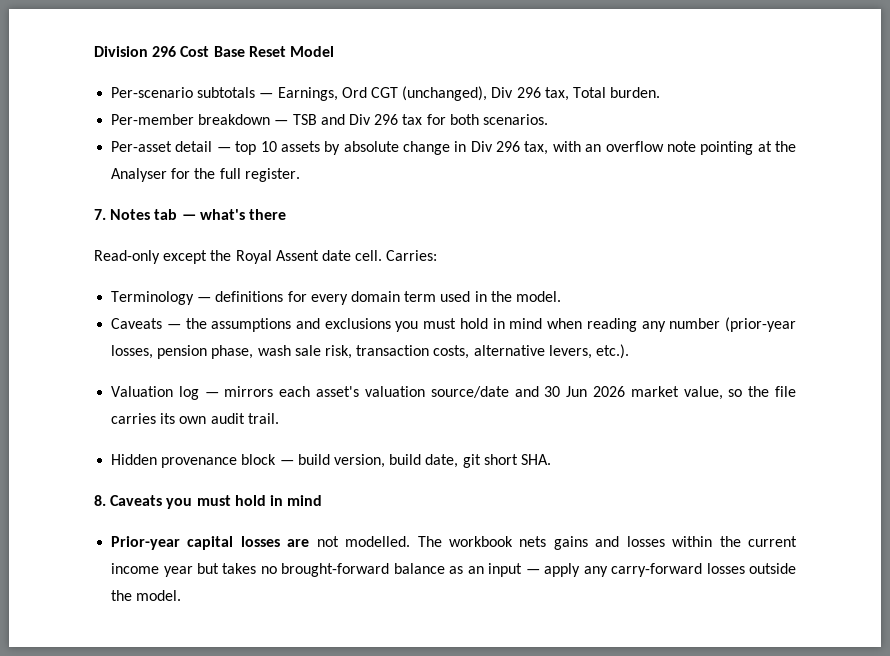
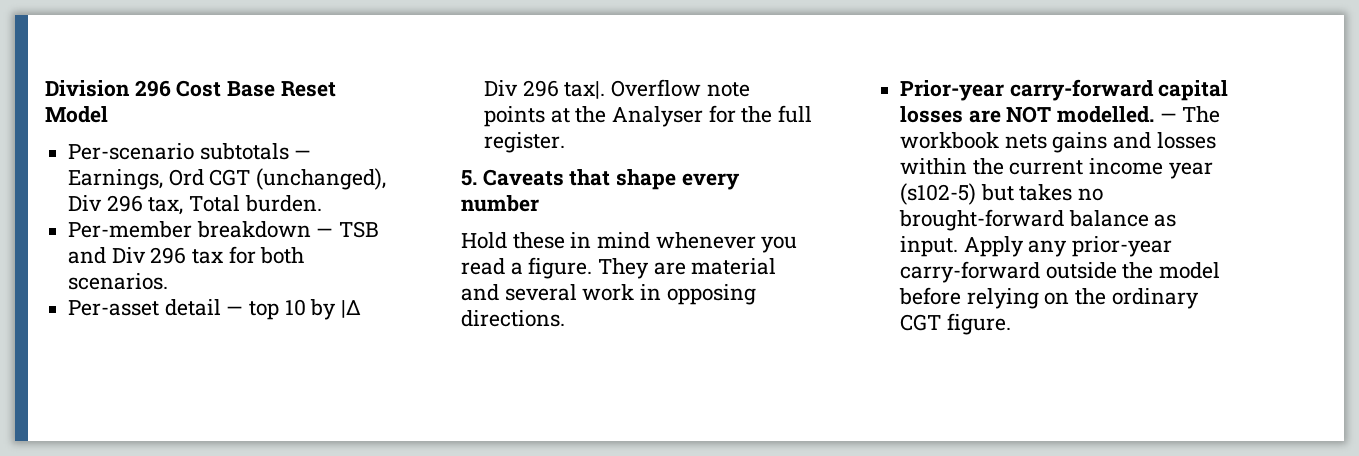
[280,141,754,155] assets by absolute change in Div 296 tax, with an overflow note pointing -> [310,299,362,320] [484,79,750,99] [484,106,546,127] by |Δ Div 296 tax|. Overflow note points
[94,209,286,220] [94,250,438,264] [111,291,561,305] [111,317,797,332] [111,344,629,359] [111,386,797,400] [111,413,279,424] [111,454,551,468] [94,495,323,509] 7. Notes tab — what's there // Read-only except the Royal Assent date cell. Carries: // Terminology — definitions for every domain term used in the model. // Caveats — the assumptions and exclusions you must hold in mind when reading any number (prior-year losses, pension phase, wash sale risk, transaction costs, alternative levers, etc.). // Valuation log — mirrors each asset's valuation source/date and 30 Jun 2026 market value, so the file carries its own audit trail. // Hidden provenance block — build version, build date, git short SHA. // 8. Caveats you must hold in mind -> [461,169,740,190] [461,195,539,212] [461,232,798,253] [461,257,777,279] [461,284,756,305] [461,310,565,327] 5. Caveats that shape every number // Hold these in mind whenever you read a figure. They are material and several work in opposing directions.
(181, 543) none -> [1009,79,1154,101] carry-forward
[316,536,411,547] not modelled. -> [1006,106,1177,123] NOT modelled. —
(193, 571) none -> [900,183,977,205] (s102-5)
[467,563,796,577] [111,590,182,601] an input — apply any carry-forward losses outside the model. -> [900,236,1173,257] [900,261,1221,283] [899,287,1199,309] [900,313,1011,335] input. Apply any prior-year carry-forward outside the model before relying on the ordinary CGT figure.

